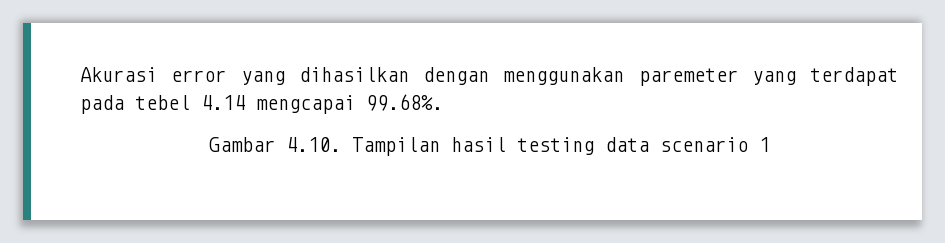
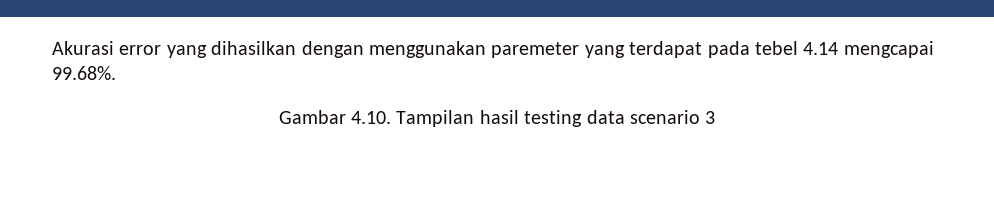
[758,137,770,152] 1 -> [705,111,716,124] 3

